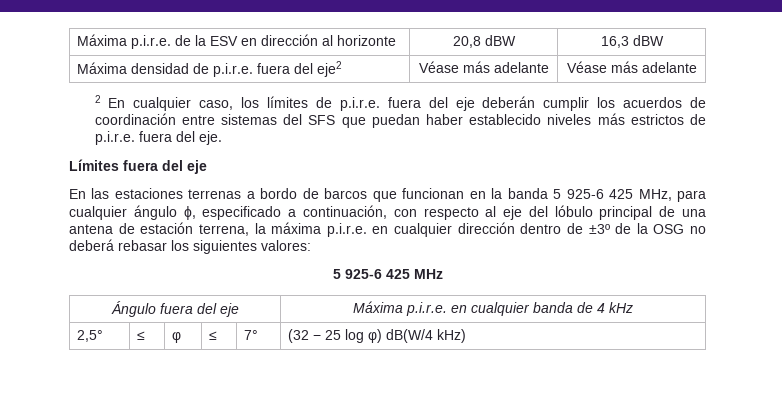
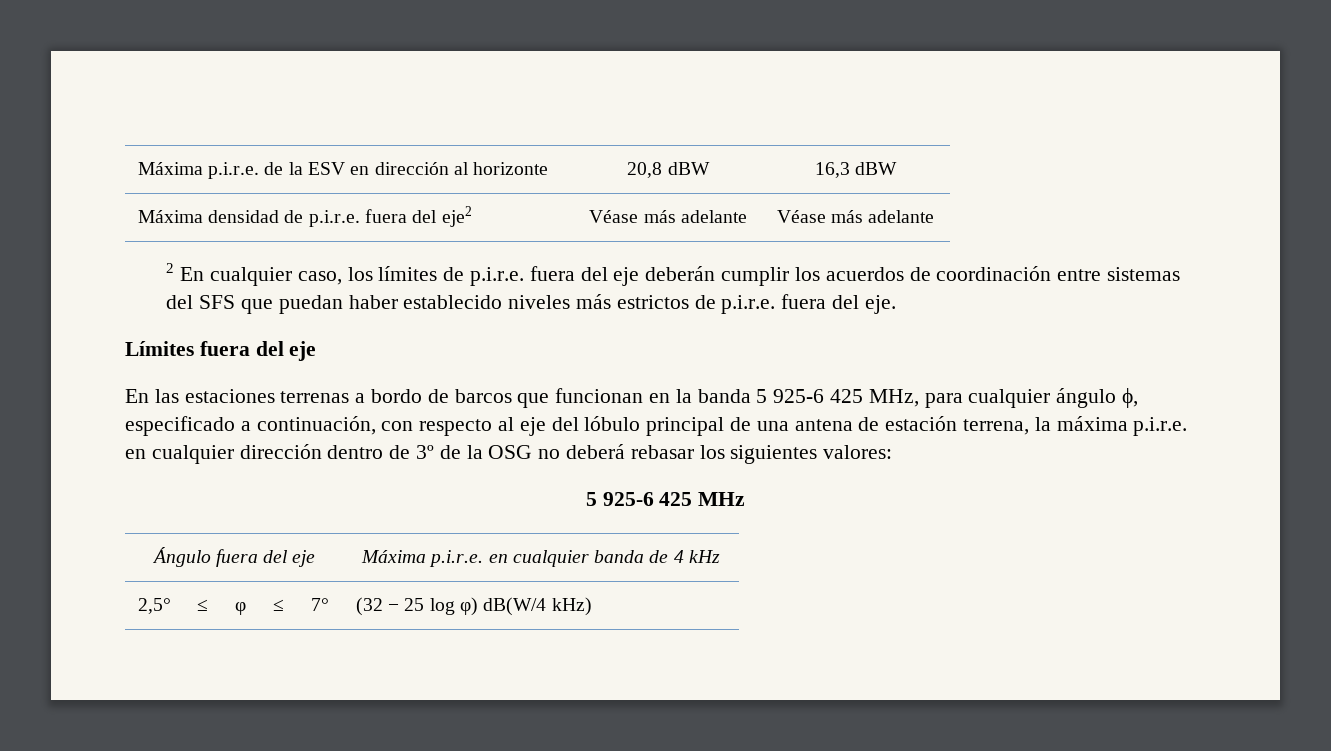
[588,224,610,234] ±3º -> [416,445,435,459] 3º

